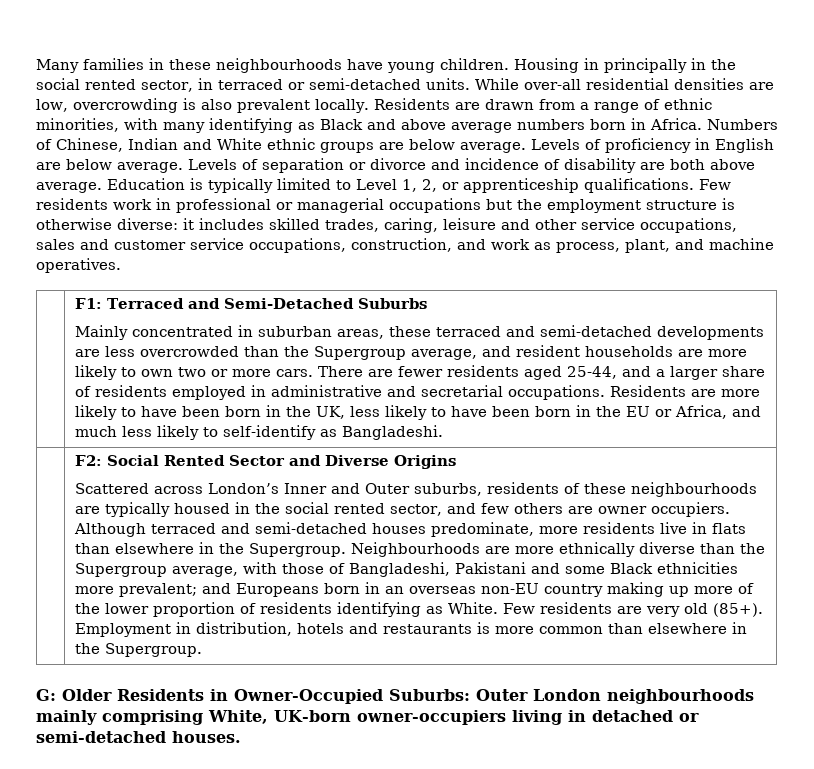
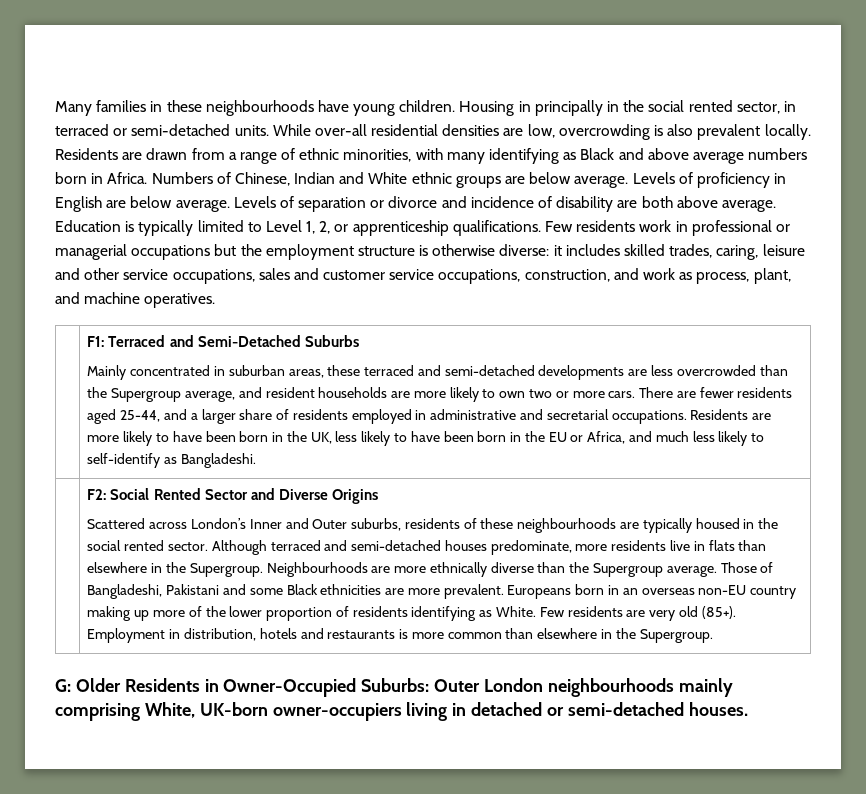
[389,502,730,517] sector, and few others are owner occupiers. -> [167,542,208,551] sector.
[171,562,324,577] average, with those -> [666,562,757,577] average. Those
[74,583,231,597] more prevalent; and -> [385,584,504,599] are more prevalent.

